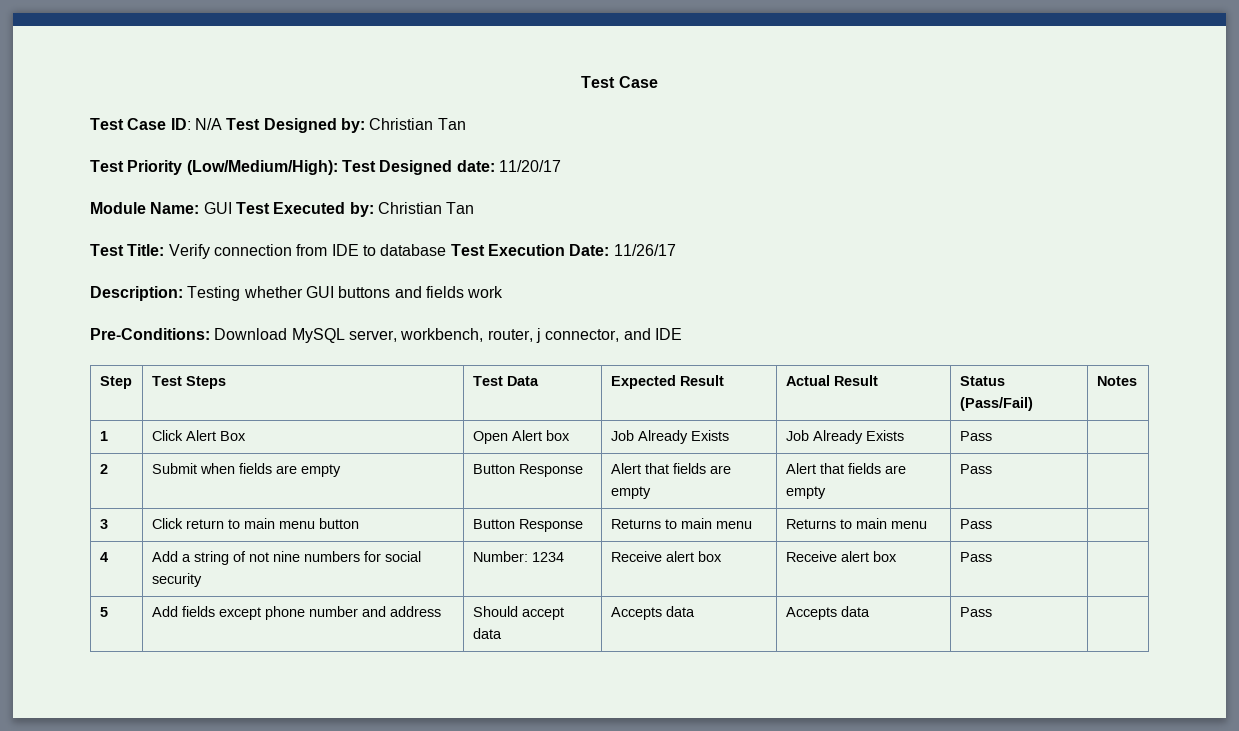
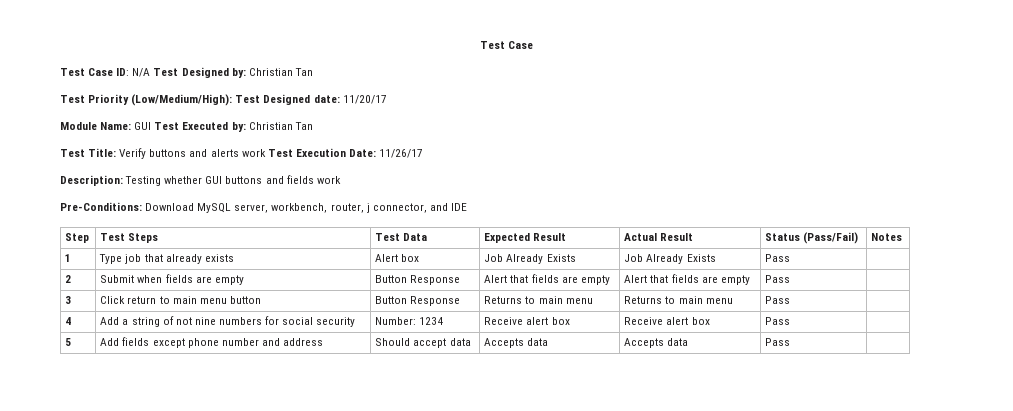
[213,244,447,256] connection from IDE to database -> [149,149,266,157] buttons and alerts work
[151,430,246,441] [472,431,508,444] Click Alert Box | Open -> [99,254,234,264] Type job that already exists |

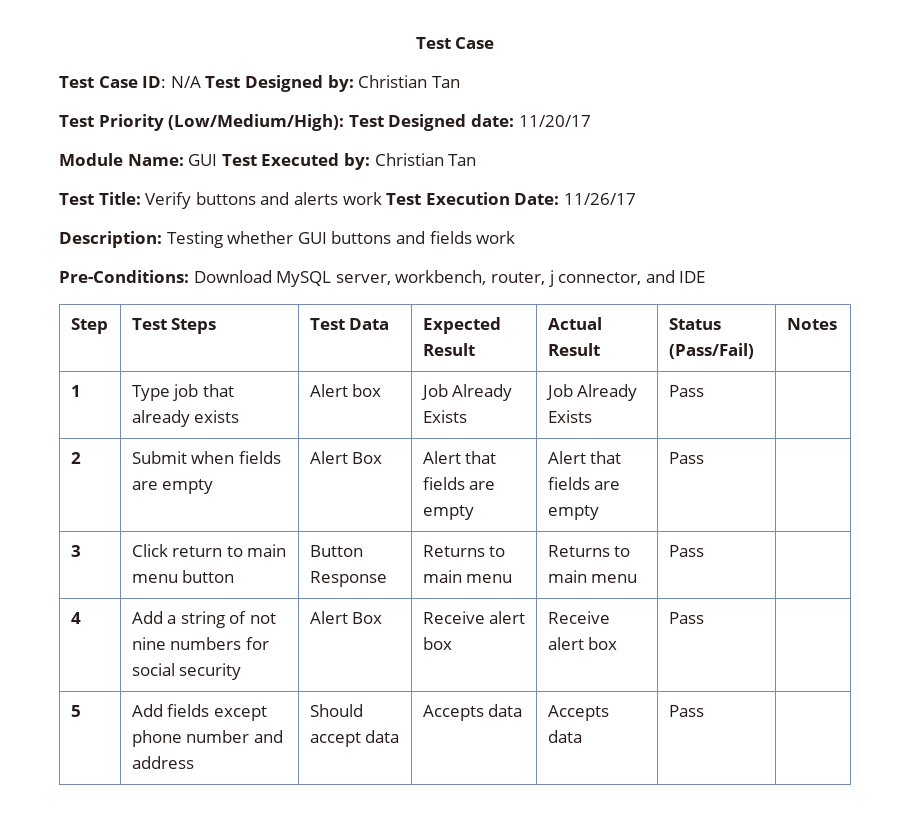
[375,275,461,285] Button Response -> [309,451,383,464] Alert Box
[375,317,444,325] Number: 1234 -> [309,611,383,624] Alert Box

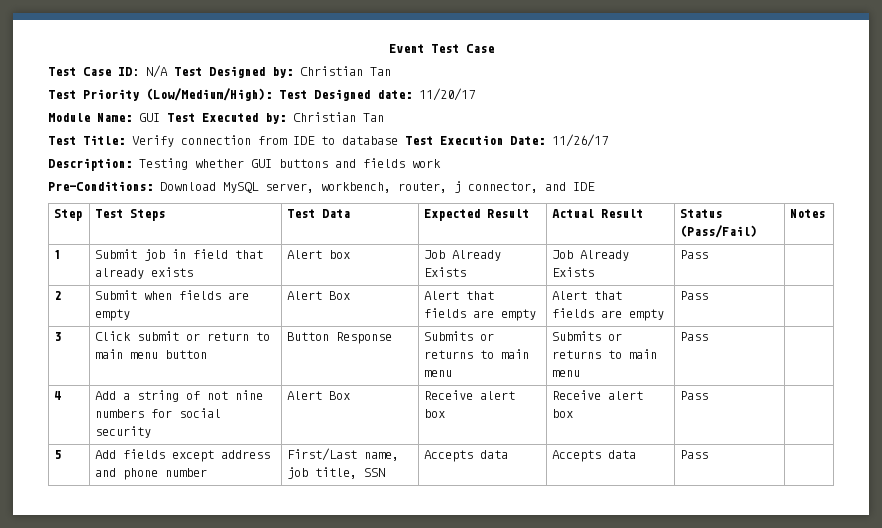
(415, 43) none -> [388,44,424,53] Event
[195,192,382,205] buttons and alerts work -> [181,135,398,145] connection from IDE to database
[131,384,199,401] Type job -> [95,249,229,261] Submit job in field
(168, 550) none -> [137,331,201,341] submit or
[422,545,506,557] [422,570,513,583] [547,545,610,557] Returns to main menu | Returns -> [424,331,495,341] [424,349,530,359] [424,370,453,377] [552,331,623,341] [552,350,602,359] Submits or returns to main menu | Submits or returns
(267, 713) none -> [221,450,271,459] [95,468,117,477] address and
[253,730,283,743] [131,756,194,769] [309,704,363,717] [309,730,400,747] and address | Should accept data -> [287,448,400,461] [287,467,386,479] | First/Last name, job title, SSN

